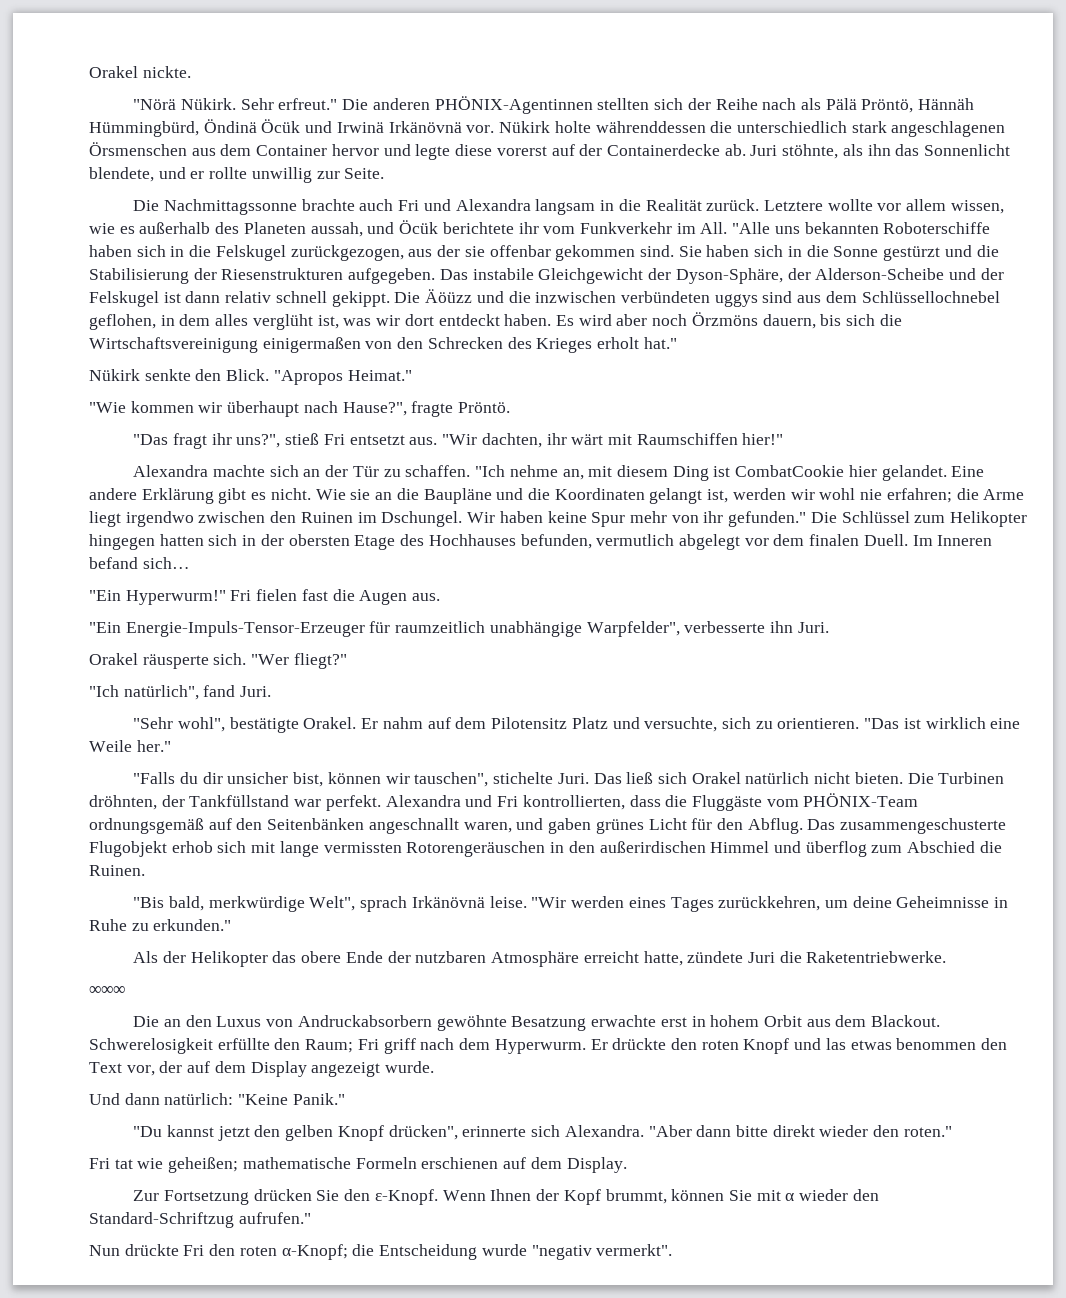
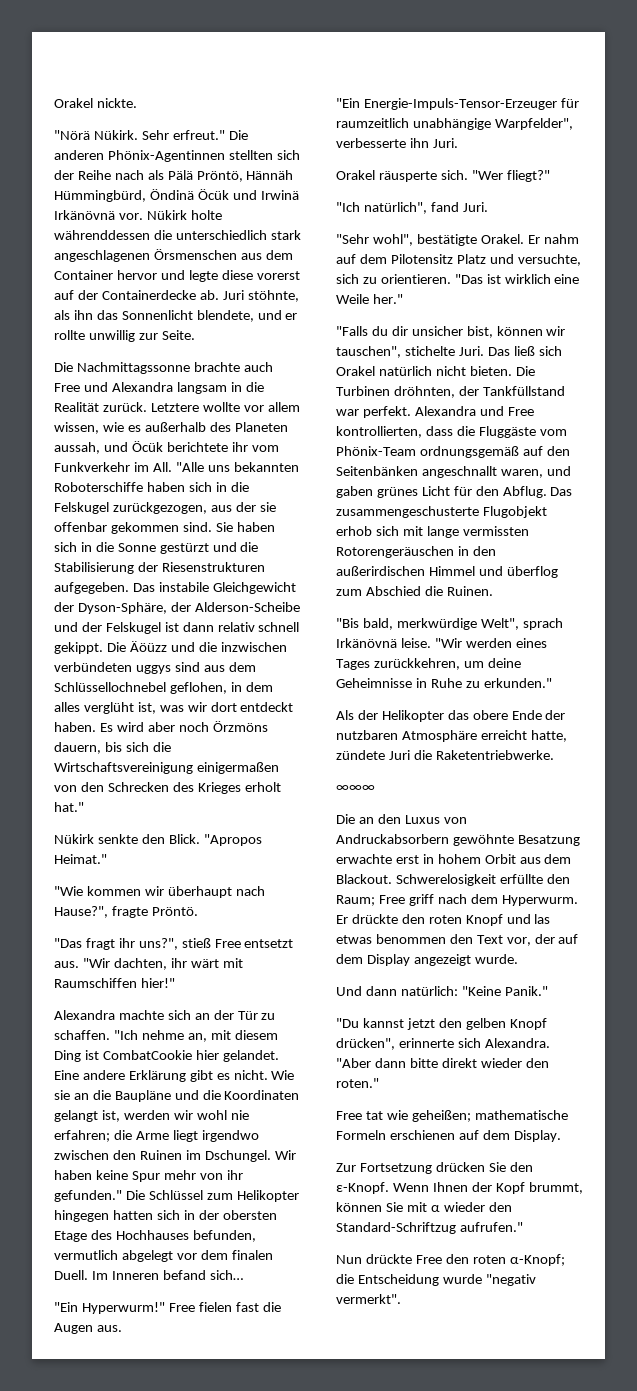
[434,96,593,114] PHÖNIX-Agentinnen -> [107,150,225,162] Phönix-Agentinnen
[398,200,420,211] Fri -> [54,383,80,392] Free
[323,434,345,445] Fri -> [214,939,241,948] Free
[230,590,252,601] Fri -> [168,1303,195,1312] Free
[497,796,519,807] Fri -> [507,407,534,416] Free
[803,793,919,807] PHÖNIX-Team -> [336,446,416,456] Phönix-Team
[357,1039,379,1050] Fri -> [378,895,405,904] Free
[89,1158,110,1169] Fri -> [336,1111,362,1120] Free
[183,1245,205,1256] Fri -> [415,1255,442,1264] Free

